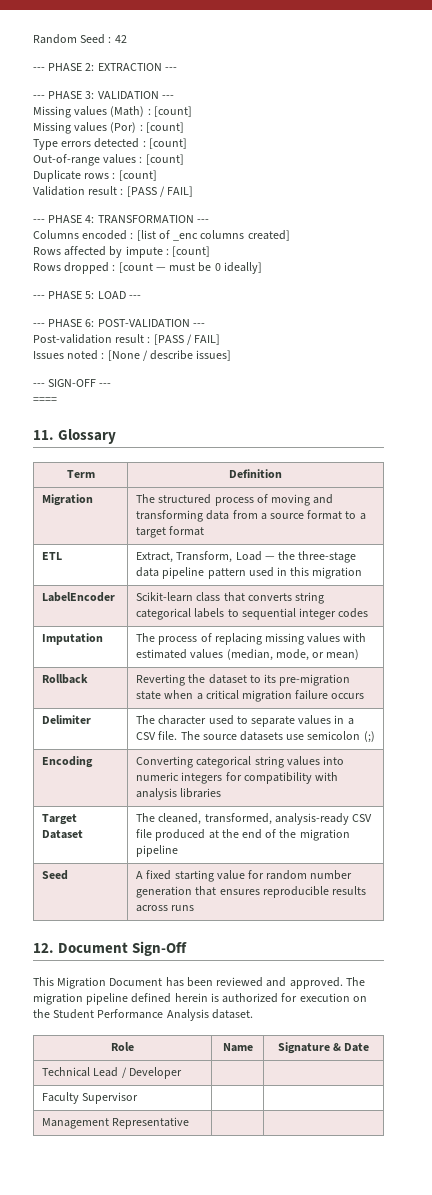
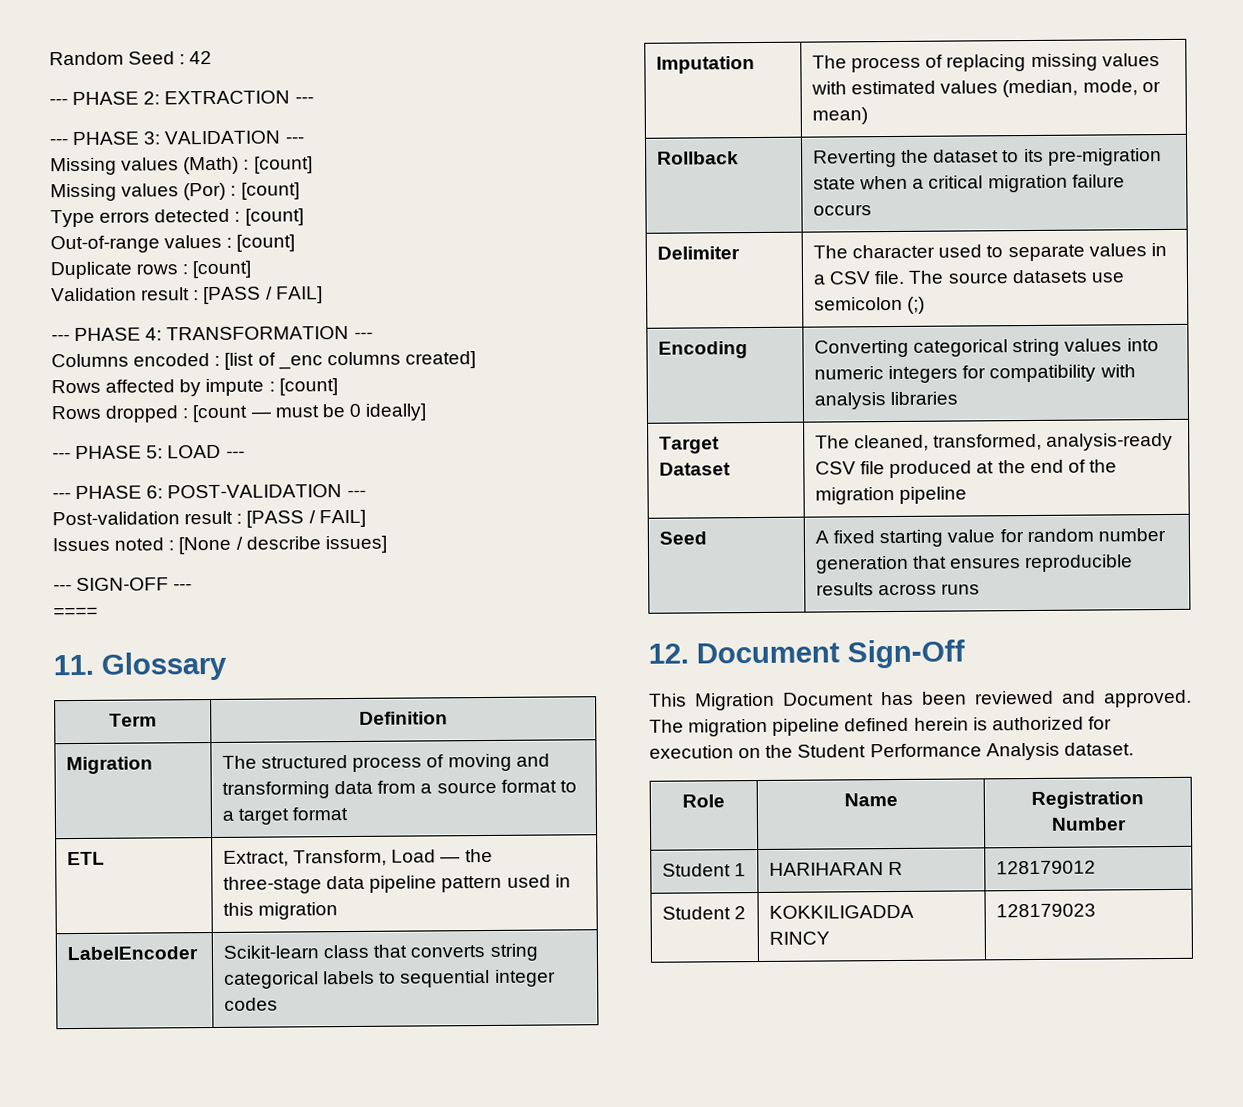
[277,1042,370,1054] [42,1067,182,1079] [42,1092,139,1104] [42,1117,190,1129] Signature & Date // Technical Lead / Developer | | // Faculty Supervisor | | // Management Representative | | -> [1031,791,1144,809] [1050,817,1127,831] [662,863,747,877] [769,861,904,876] [996,860,1097,875] [662,906,747,920] [769,904,915,919] [769,931,831,945] [996,903,1097,918] Registration Number // Student 1 | HARIHARAN R | 128179012 // Student 2 | KOKKILIGADDA RINCY | 128179023

